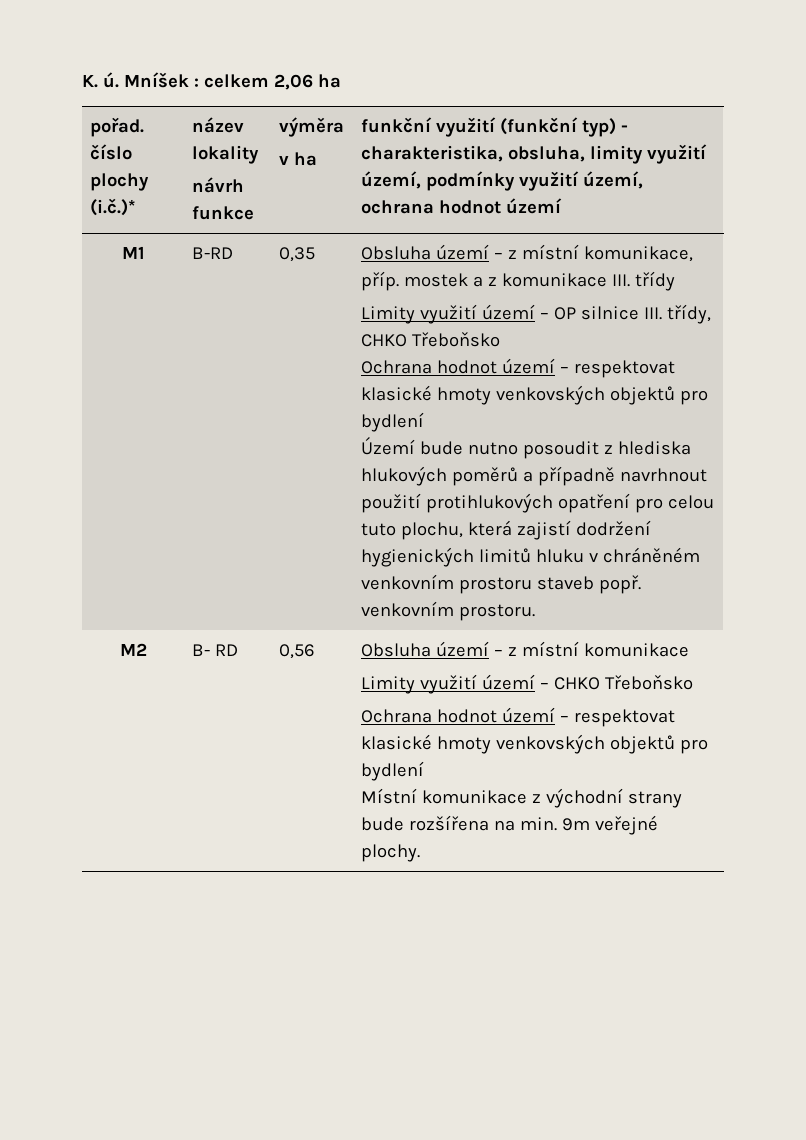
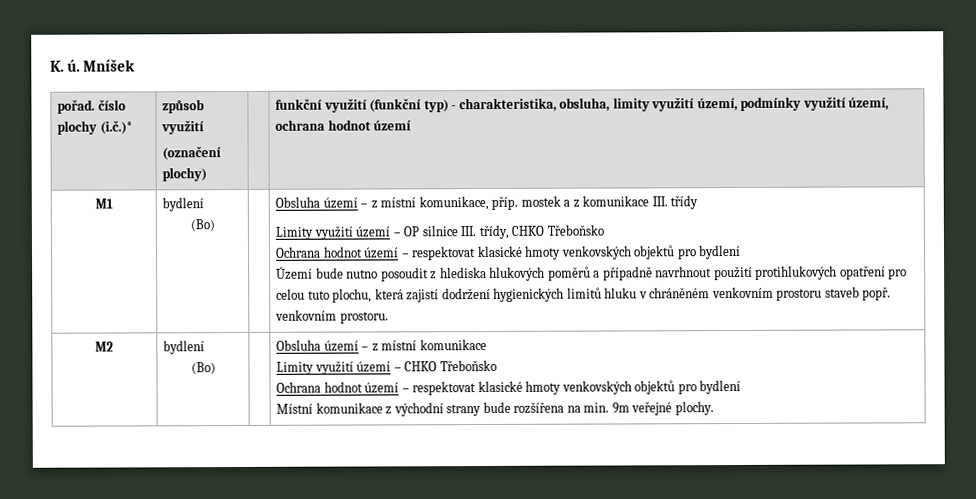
[193,74,341,90] : celkem 2,06 ha -> (135, 65) none
[192,117,245,133] [192,145,260,164] [192,177,245,193] [192,206,255,220] [279,117,345,137] [279,152,318,166] název lokality // návrh funkce | výměra // v ha -> [162,99,206,114] [161,120,205,135] [162,146,222,161] [162,167,208,182] způsob využití // (označení plochy) |
[192,247,234,259] [279,247,316,262] B-RD | 0,35 -> [162,197,205,212] [189,219,215,232] bydlení // (Bo) |
[192,644,239,656] [279,644,316,659] B- RD | 0,56 -> [163,340,206,355] [190,362,216,375] bydlení // (Bo) |

